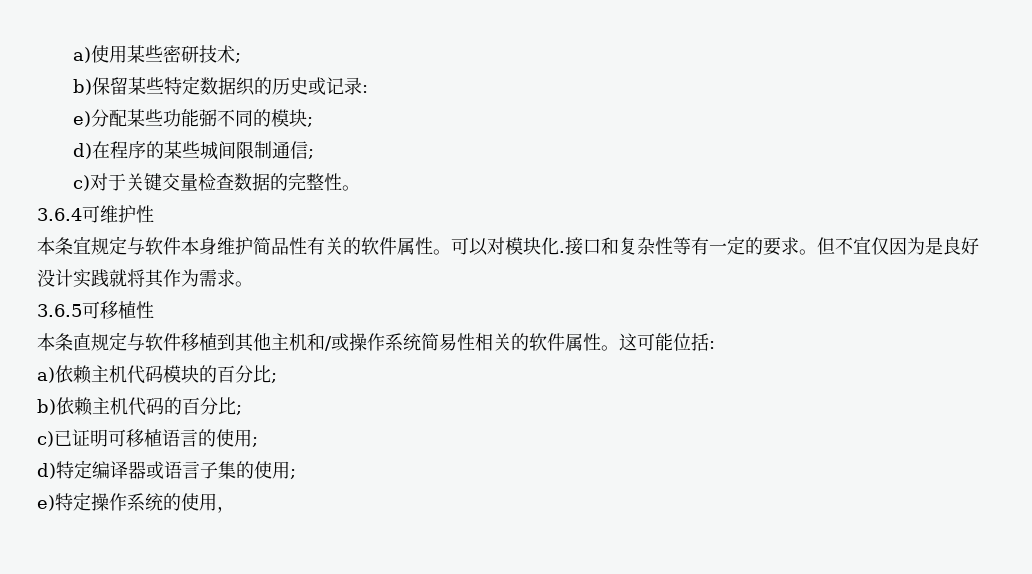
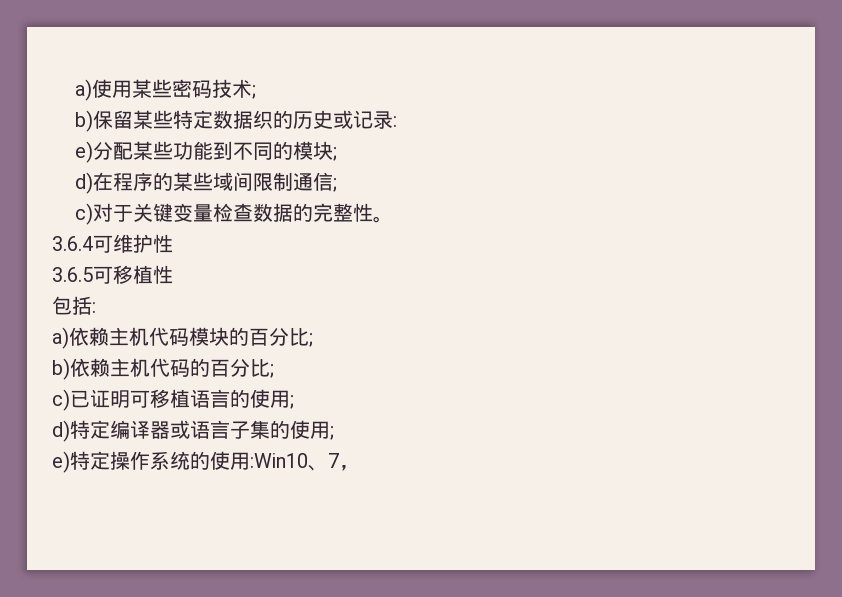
[180,45,199,63] 研 -> [191,80,212,98] 码
[198,109,217,127] 弼 -> [212,141,233,160] 到
[199,141,218,160] 城 -> [212,172,233,191] 域
[161,173,180,191] 交 -> [172,203,193,222] 变
[37,236,979,256] [37,269,253,288] [37,301,154,319] [37,332,691,352] 本条宜规定与软件本身维护简品性有关的软件属性。可以对模块化.接口和复杂性等有一定的要求。但不宜仅因为是良好没计实践就将其作为需求。 // 3.6.5可移植性 // 本条直规定与软件移植到其他主机和/或操作系统简易性相关的软件属性。这可能位 -> [52,265,173,284] [52,296,72,315] 3.6.5可移植性 // 包
(217, 502) none -> [250,453,339,471] :Win10、7

